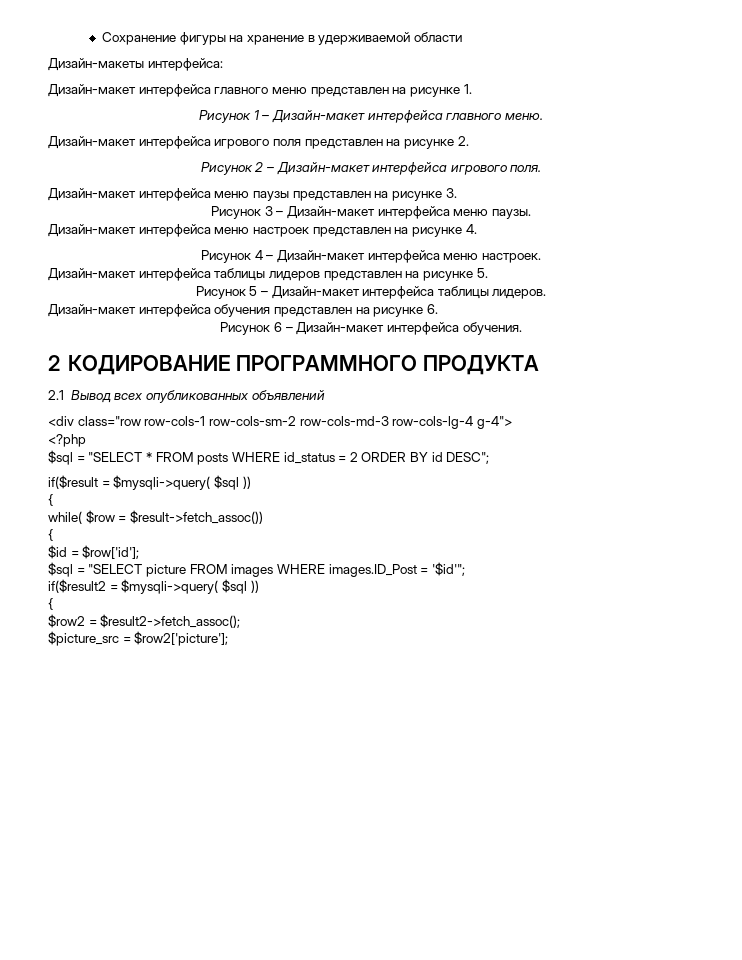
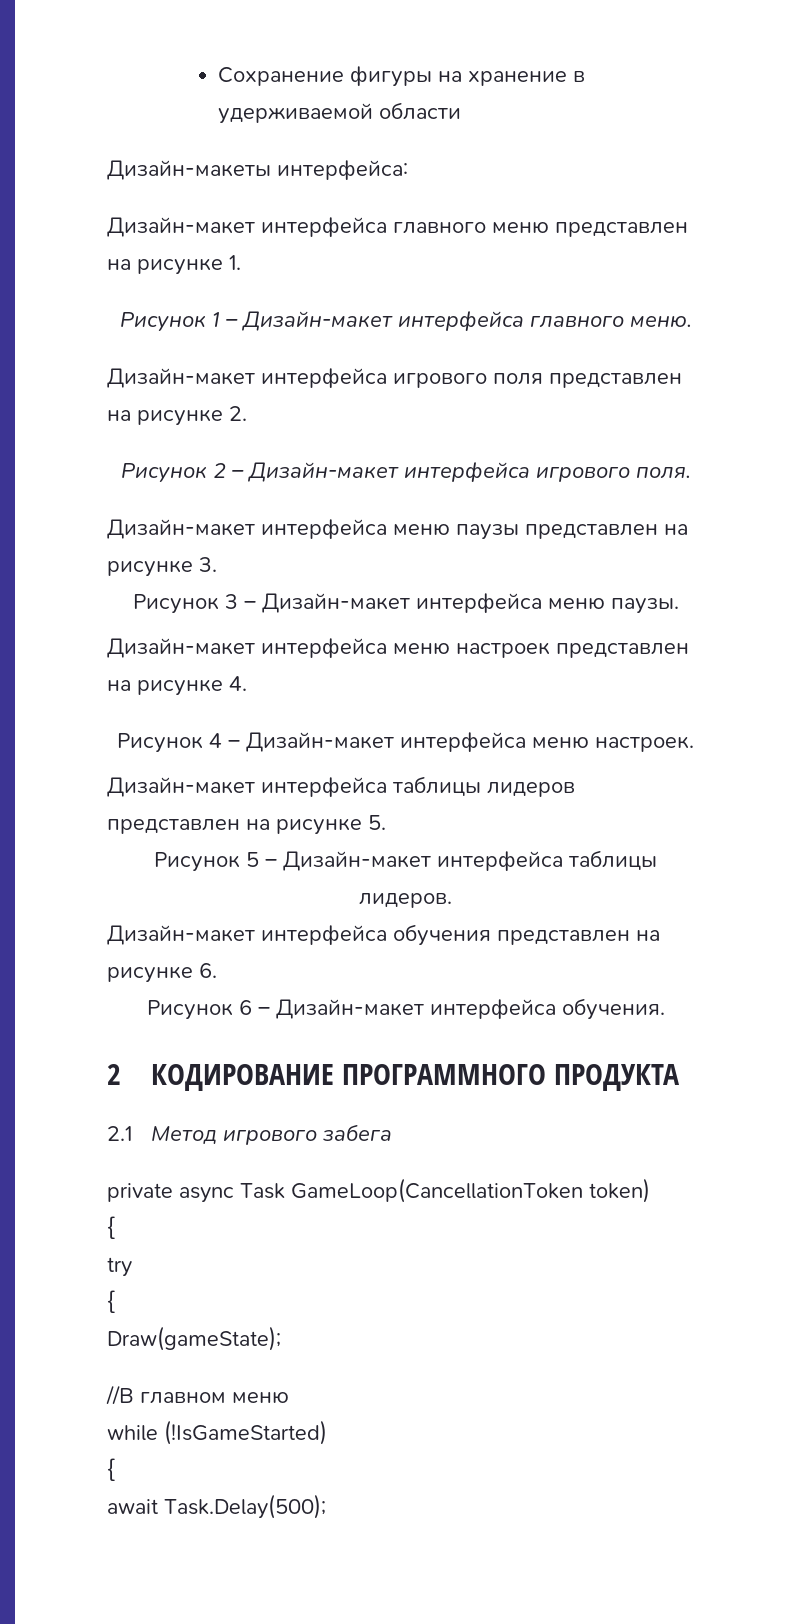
[70,390,325,403] [48,416,512,429] [48,434,86,447] [48,450,490,465] [48,475,251,490] [48,494,53,506] [48,510,263,524] [48,529,53,541] [48,545,140,559] [48,562,465,577] [48,579,259,594] [48,598,53,610] [48,614,241,628] [48,631,229,646] Вывод всех опубликованных объявлений // <div class="row row-cols-1 row-cols-sm-2 row-cols-md-3 row-cols-lg-4 g-4"> // <?php // $sql = "SELECT * FROM posts WHERE id_status = 2 ORDER BY id DESC"; // if($result = $mysqli->query( $sql )) // { // while( $row = $result->fetch_assoc()) // { // $id = $row['id']; // $sql = "SELECT picture FROM images WHERE images.ID_Post = '$id'"; // if($result2 = $mysqli->query( $sql )) // { // $row2 = $result2->fetch_assoc(); // $picture_src = $row2['picture']; -> [150,1124,392,1145] [107,1178,650,1203] [107,1216,115,1239] [107,1257,132,1277] [107,1290,115,1313] [107,1326,281,1351] [106,1385,289,1405] [107,1420,327,1445] [107,1458,115,1481] [107,1494,326,1519] Метод игрового забега // private async Task GameLoop(CancellationToken token) // { // try // { // Draw(gameState); // //В главном меню // while (!IsGameStarted) // { // await Task.Delay(500);

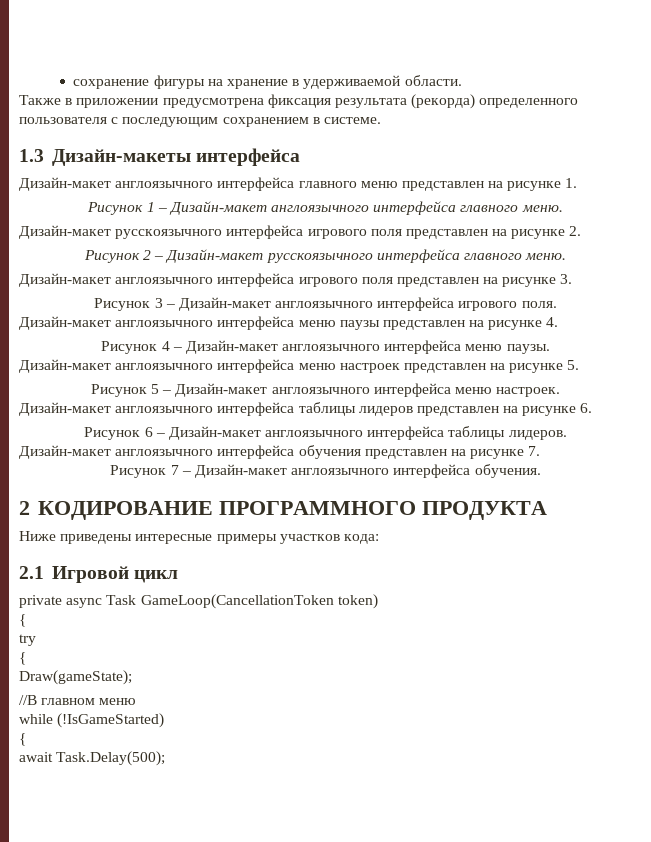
[218,67,345,86] Сохранение -> [73,79,150,89] сохранение
[379,102,462,120] [107,160,408,180] [107,217,255,237] области // Дизайн-макеты интерфейса: // Дизайн-макет -> [404,75,462,86] [19,94,579,109] [19,117,381,127] [19,148,301,166] [19,177,214,191] области. // Также в приложении предусмотрена фиксация результата (рекорда) определенного пользователя с последующим сохранением в системе. // 1.3 Дизайн-макеты интерфейса // Дизайн-макет англоязычного
[397,311,692,331] [107,368,255,388] интерфейса главного меню. // Дизайн-макет -> [271,201,563,215] [19,225,223,239] англоязычного интерфейса главного меню. // Дизайн-макет русскоязычного
[403,462,691,482] [107,519,519,540] интерфейса игрового поля. // Дизайн-макет интерфейса меню паузы -> [266,249,567,263] [19,273,393,287] русскоязычного интерфейса главного меню. // Дизайн-макет англоязычного интерфейса игрового поля
[415,593,679,614] [107,638,550,658] интерфейса меню паузы. // Дизайн-макет интерфейса меню настроек -> [275,297,557,311] [19,316,380,330] англоязычного интерфейса игрового поля. // Дизайн-макет англоязычного интерфейса меню паузы
[400,732,694,752] [107,776,575,797] интерфейса меню настроек. // Дизайн-макет интерфейса таблицы лидеров -> [282,340,550,354] [19,359,400,373] англоязычного интерфейса меню паузы. // Дизайн-макет англоязычного интерфейса меню настроек
[437,850,657,871] [358,893,452,908] [107,924,491,946] интерфейса таблицы лидеров. // Дизайн-макет интерфейса обучения -> [271,383,561,397] [19,402,413,416] англоязычного интерфейса меню настроек. // Дизайн-макет англоязычного интерфейса таблицы лидеров
(424, 1009) none -> [265,426,567,440] [19,445,541,459] [110,464,390,478] англоязычного интерфейса таблицы лидеров. // Дизайн-макет англоязычного интерфейса обучения представлен на рисунке 7. // Рисунок 7 – Дизайн-макет англоязычного
[107,1124,392,1145] 2.1 Метод игрового забега -> [19,531,379,544] [19,566,179,583] Ниже приведены интересные примеры участков кода: // 2.1 Игровой цикл

